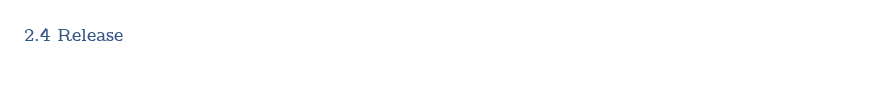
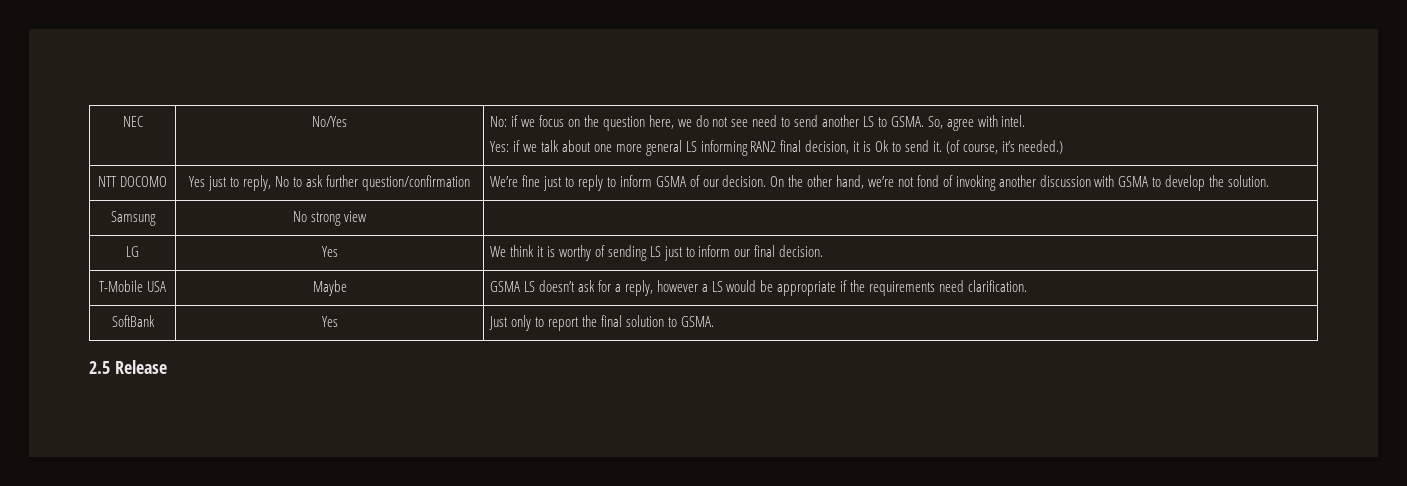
[24,27,50,41] 2.4 -> [122,116,143,127] [312,116,347,127] [490,115,1026,131] [490,140,1064,156] [98,176,167,187] [189,175,470,191] [490,175,1270,191] [110,211,156,226] [293,211,367,226] [126,246,139,257] [321,246,338,257] [490,245,824,261] [99,280,166,292] [312,280,347,296] [490,280,1027,296] [111,315,155,327] [321,316,338,327] [489,315,714,331] [89,361,110,374] NEC | No/Yes | No: if we focus on the question here, we do not see need to send another LS to GSMA. So, agree with intel. // Yes: if we talk about one more general LS informing RAN2 final decision, it is Ok to send it. (of course, it’s needed.) // NTT DOCOMO | Yes just to reply, No to ask further question/confirmation | We’re fine just to reply to inform GSMA of our decision. On the other hand, we’re not fond of invoking another discussion with GSMA to develop the solution. // Samsung | No strong view | // LG | Yes | We think it is worthy of sending LS just to inform our final decision. // T-Mobile USA | Maybe | GSMA LS doesn’t ask for a reply, however a LS would be appropriate if the requirements need clarification. // SoftBank | Yes | Just only to report the final solution to GSMA. // 2.5

